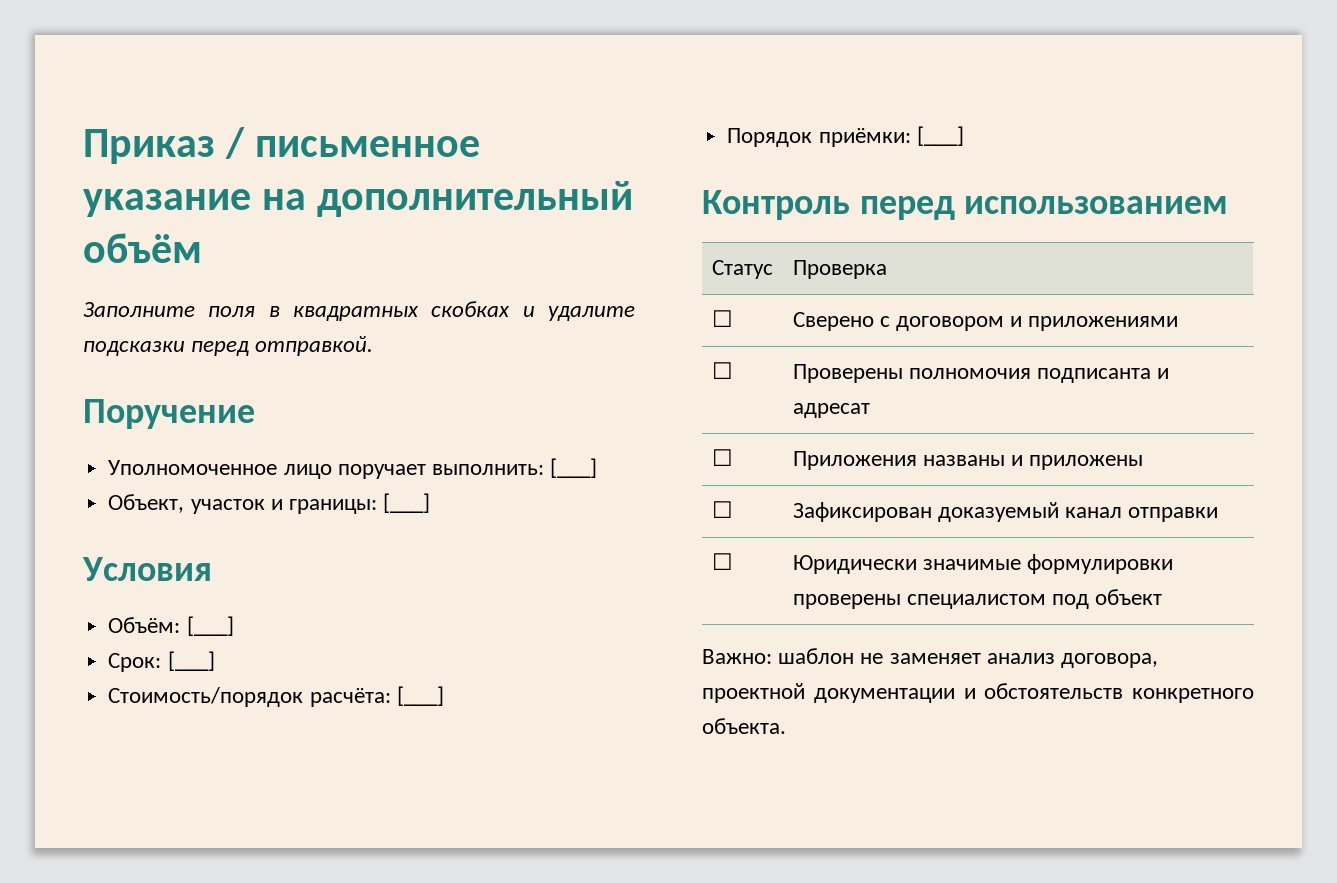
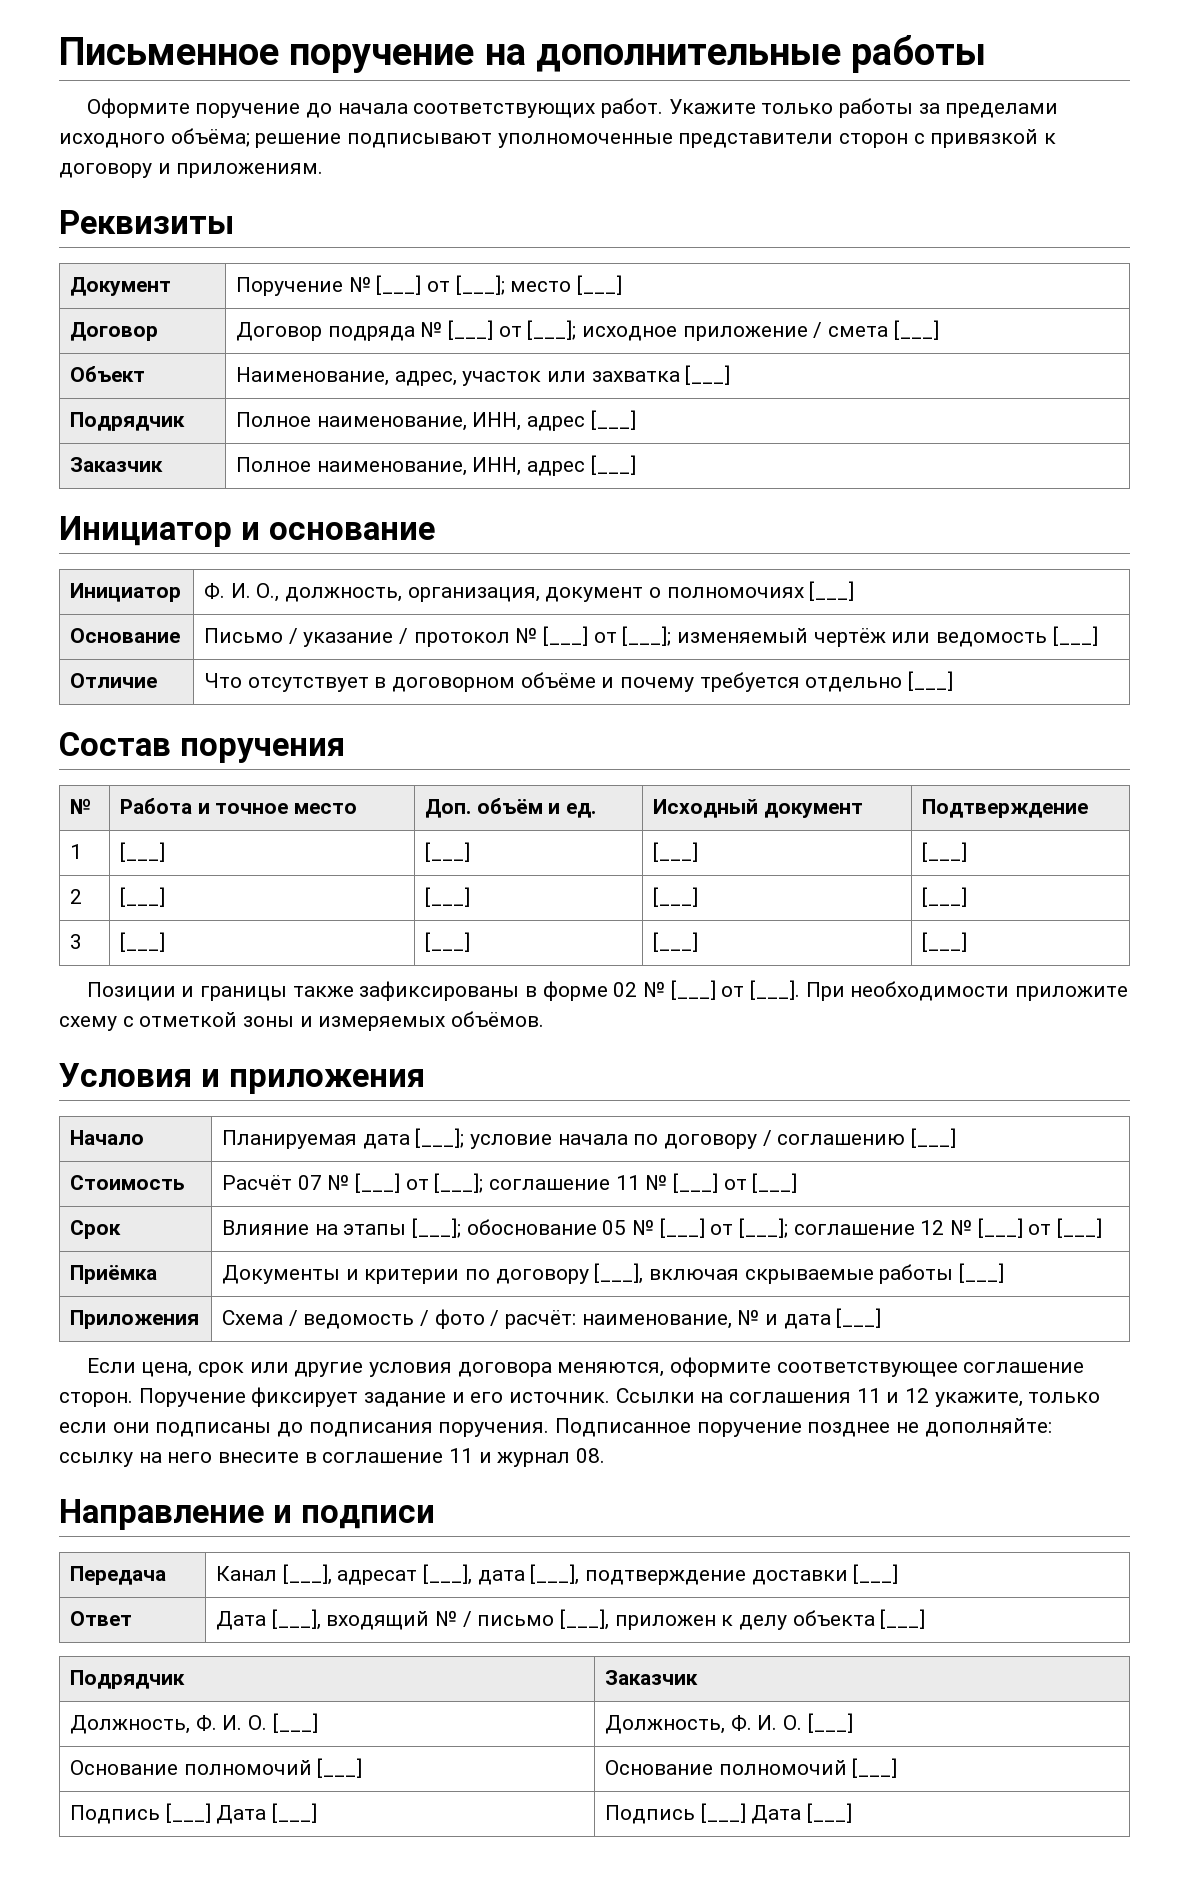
[83,127,481,164] [83,181,634,217] [83,233,202,263] [83,301,635,321] [83,336,374,356] [83,399,255,429] [108,458,598,479] [108,493,431,514] [82,557,212,581] [108,616,234,636] [108,651,215,672] [108,686,444,707] [727,126,964,147] [702,190,1229,220] [711,260,773,279] [792,260,887,279] [711,310,733,327] [792,312,1179,331] [711,362,733,379] [792,364,1170,383] [792,403,870,418] [711,449,733,466] [792,451,1144,470] [711,501,733,518] [792,502,1219,522] [711,553,733,570] [792,554,1173,574] [792,589,1163,609] [702,648,1159,668] [702,683,1254,703] [702,718,786,734] Приказ / письменное указание на дополнительный объём // Заполните поля в квадратных скобках и удалите подсказки перед отправкой. // Поручение // Уполномоченное лицо поручает выполнить: [___] // Объект, участок и границы: [___] // Условия // Объём: [___] // Срок: [___] // Стоимость/порядок расчёта: [___] // Порядок приёмки: [___] // Контроль перед использованием // Статус | Проверка // ☐ | Сверено с договором и приложениями // ☐ | Проверены полномочия подписанта и адресат // ☐ | Приложения названы и приложены // ☐ | Зафиксирован доказуемый канал отправки // ☐ | Юридически значимые формулировки проверены специалистом под объект // Важно: шаблон не заменяет анализ договора, проектной документации и обстоятельств конкретного объекта. -> [59,35,987,73] [86,98,1059,118] [59,128,1057,148] [59,163,324,178] [59,210,234,234] [70,277,172,296] [236,275,623,296] [70,322,159,341] [236,320,939,341] [70,366,146,382] [236,365,731,386] [70,412,186,431] [236,410,636,431] [70,457,164,472] [236,455,636,476] [59,516,435,547] [70,583,182,602] [204,581,855,602] [70,628,181,643] [204,626,1098,647] [70,673,158,688] [204,671,954,692] [59,732,345,763] [70,798,92,814] [120,798,358,814] [425,798,597,818] [653,799,863,818] [922,799,1089,818] [70,844,83,859] [120,842,166,862] [425,842,471,862] [653,842,699,862] [922,842,968,862] [70,889,83,904] [120,887,166,907] [425,887,471,907] [653,887,699,907] [922,887,968,907] [70,934,83,949] [120,932,166,952] [425,932,471,952] [653,932,699,952] [922,932,968,952] [86,980,1129,1001] [59,1011,545,1031] [59,1063,425,1094] [70,1130,145,1145] [222,1128,957,1149] [70,1175,185,1190] [222,1173,798,1193] [70,1220,122,1239] [222,1218,1103,1238] [70,1265,158,1284] [222,1263,1005,1284] [70,1310,200,1329] [222,1308,882,1329] [86,1357,1085,1377] [59,1387,1101,1407] [59,1418,1052,1437] [59,1448,606,1467] [59,1499,435,1530] [70,1566,167,1585] [216,1564,899,1585] [70,1611,133,1626] [216,1609,926,1630] [70,1670,186,1689] [605,1670,699,1685] [70,1713,318,1734] [605,1713,853,1734] [70,1758,363,1778] [605,1758,898,1778] [70,1803,318,1824] [605,1803,853,1824] Письменное поручение на дополнительные работы // Оформите поручение до начала соответствующих работ. Укажите только работы за пределами исходного объёма; решение подписывают уполномоченные представители сторон с привязкой к договору и приложениям. // Реквизиты // Документ | Поручение № [___] от [___]; место [___] // Договор | Договор подряда № [___] от [___]; исходное приложение / смета [___] // Объект | Наименование, адрес, участок или захватка [___] // Подрядчик | Полное наименование, ИНН, адрес [___] // Заказчик | Полное наименование, ИНН, адрес [___] // Инициатор и основание // Инициатор | Ф. И. О., должность, организация, документ о полномочиях [___] // Основание | Письмо / указание / протокол № [___] от [___]; изменяемый чертёж или ведомость [___] // Отличие | Что отсутствует в договорном объёме и почему требуется отдельно [___] // Состав поручения // № | Работа и точное место | Доп. объём и ед. | Исходный документ | Подтверждение // 1 | [___] | [___] | [___] | [___] // 2 | [___] | [___] | [___] | [___] // 3 | [___] | [___] | [___] | [___] // Позиции и границы также зафиксированы в форме 02 № [___] от [___]. При необходимости приложите схему с отметкой зоны и измеряемых объёмов. // Условия и приложения // Начало | Планируемая дата [___]; условие начала по договору / соглашению [___] // Стоимость | Расчёт 07 № [___] от [___]; соглашение 11 № [___] от [___] // Срок | Влияние на этапы [___]; обоснование 05 № [___] от [___]; соглашение 12 № [___] от [___] // Приёмка | Документы и критерии по договору [___], включая скрываемые работы [___] // Приложения | Схема / ведомость / фото / расчёт: наименование, № и дата [___] // Если цена, срок или другие условия договора меняются, оформите соответствующее соглашение сторон. Поручение фиксирует задание и его источник. Ссылки на соглашения 11 и 12 укажите, только если они подписаны до подписания поручения. Подписанное поручение позднее не дополняйте: ссылку на него внесите в соглашение 11 и журнал 08. // Направление и подписи // Передача | Канал [___], адресат [___], дата [___], подтверждение доставки [___] // Ответ | Дата [___], входящий № / письмо [___], приложен к делу объекта [___] // Подрядчик | Заказчик // Должность, Ф. И. О. [___] | Должность, Ф. И. О. [___] // Основание полномочий [___] | Основание полномочий [___] // Подпись [___] Дата [___] | Подпись [___] Дата [___]

